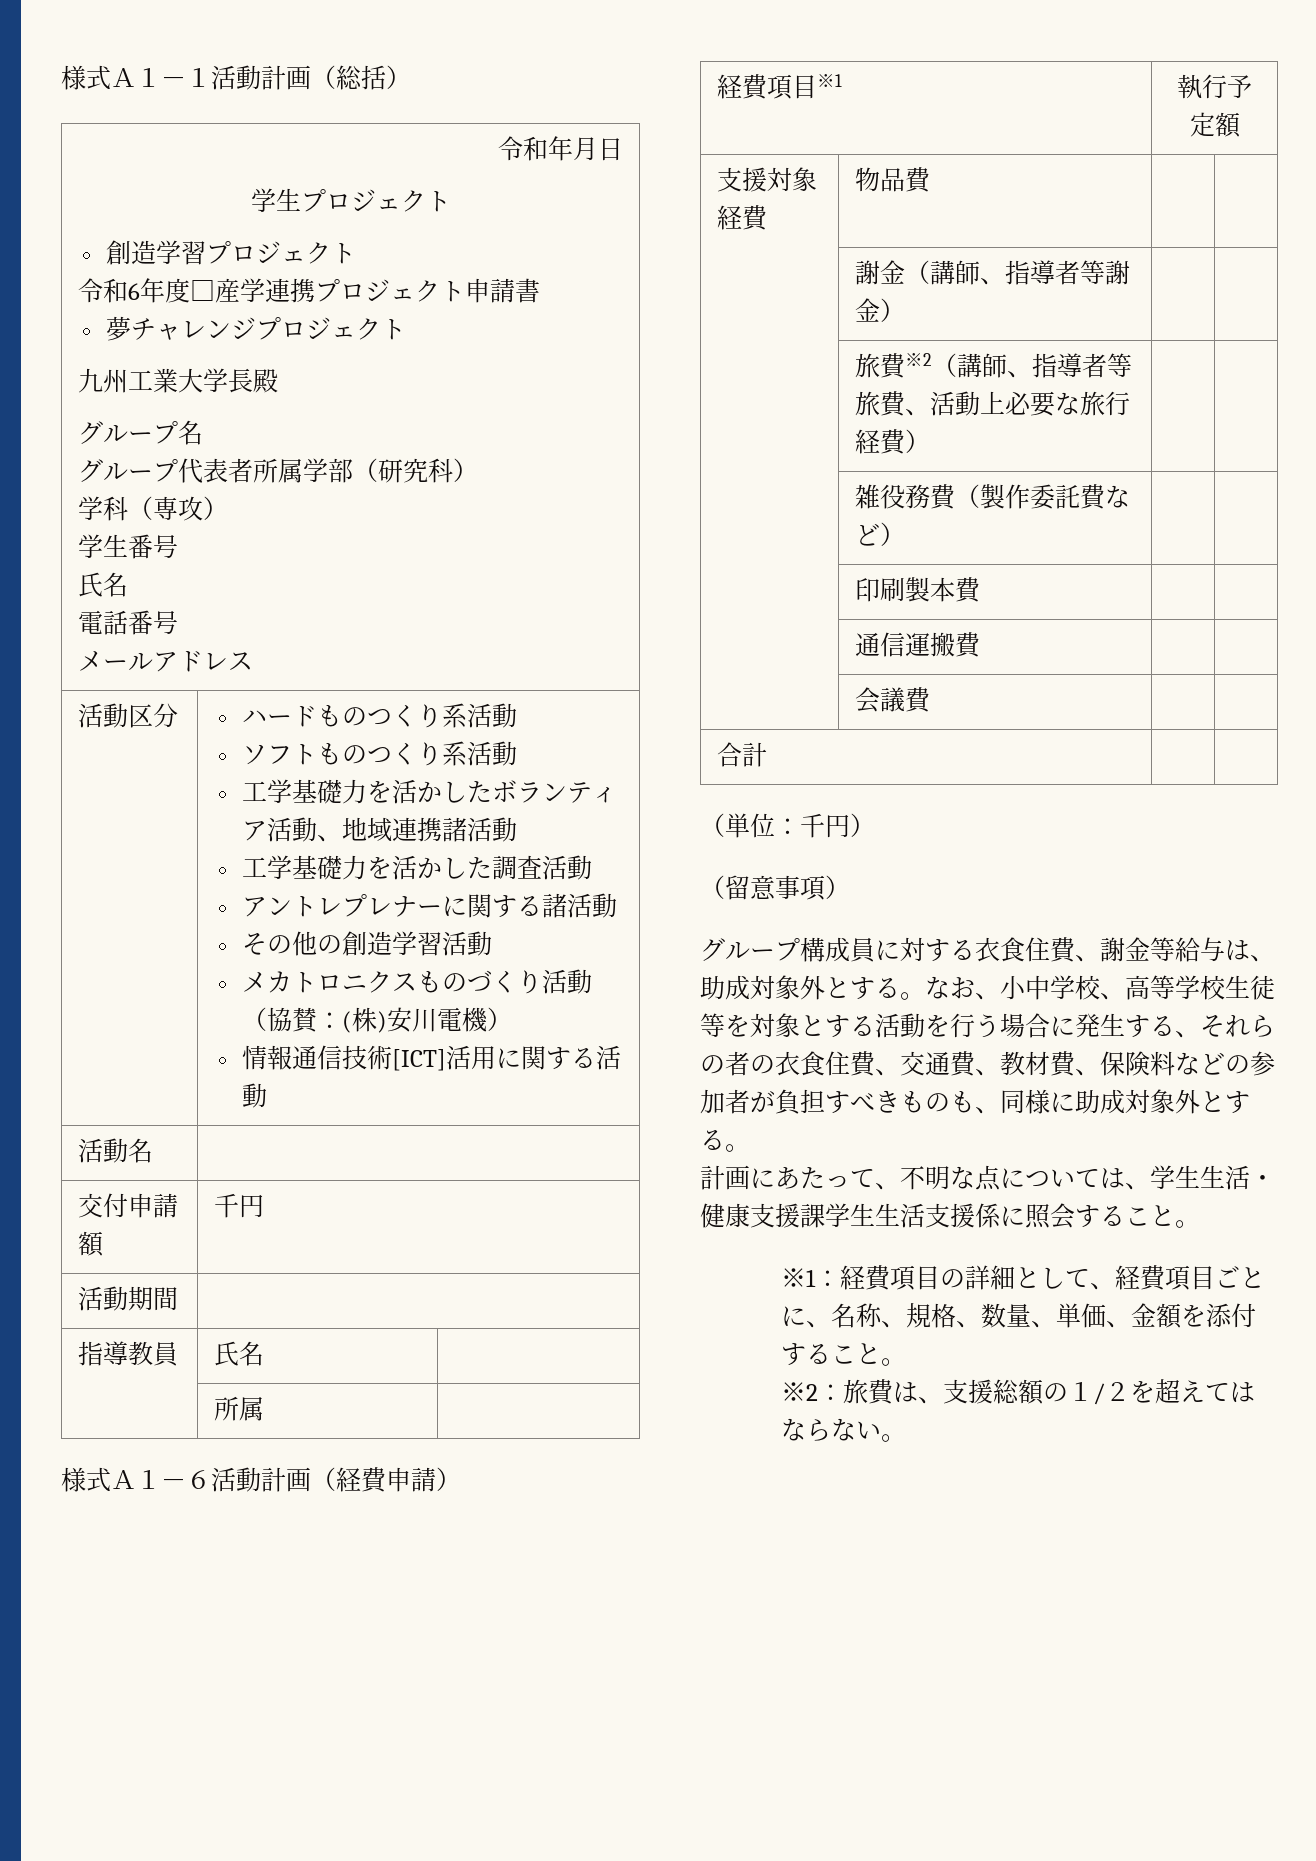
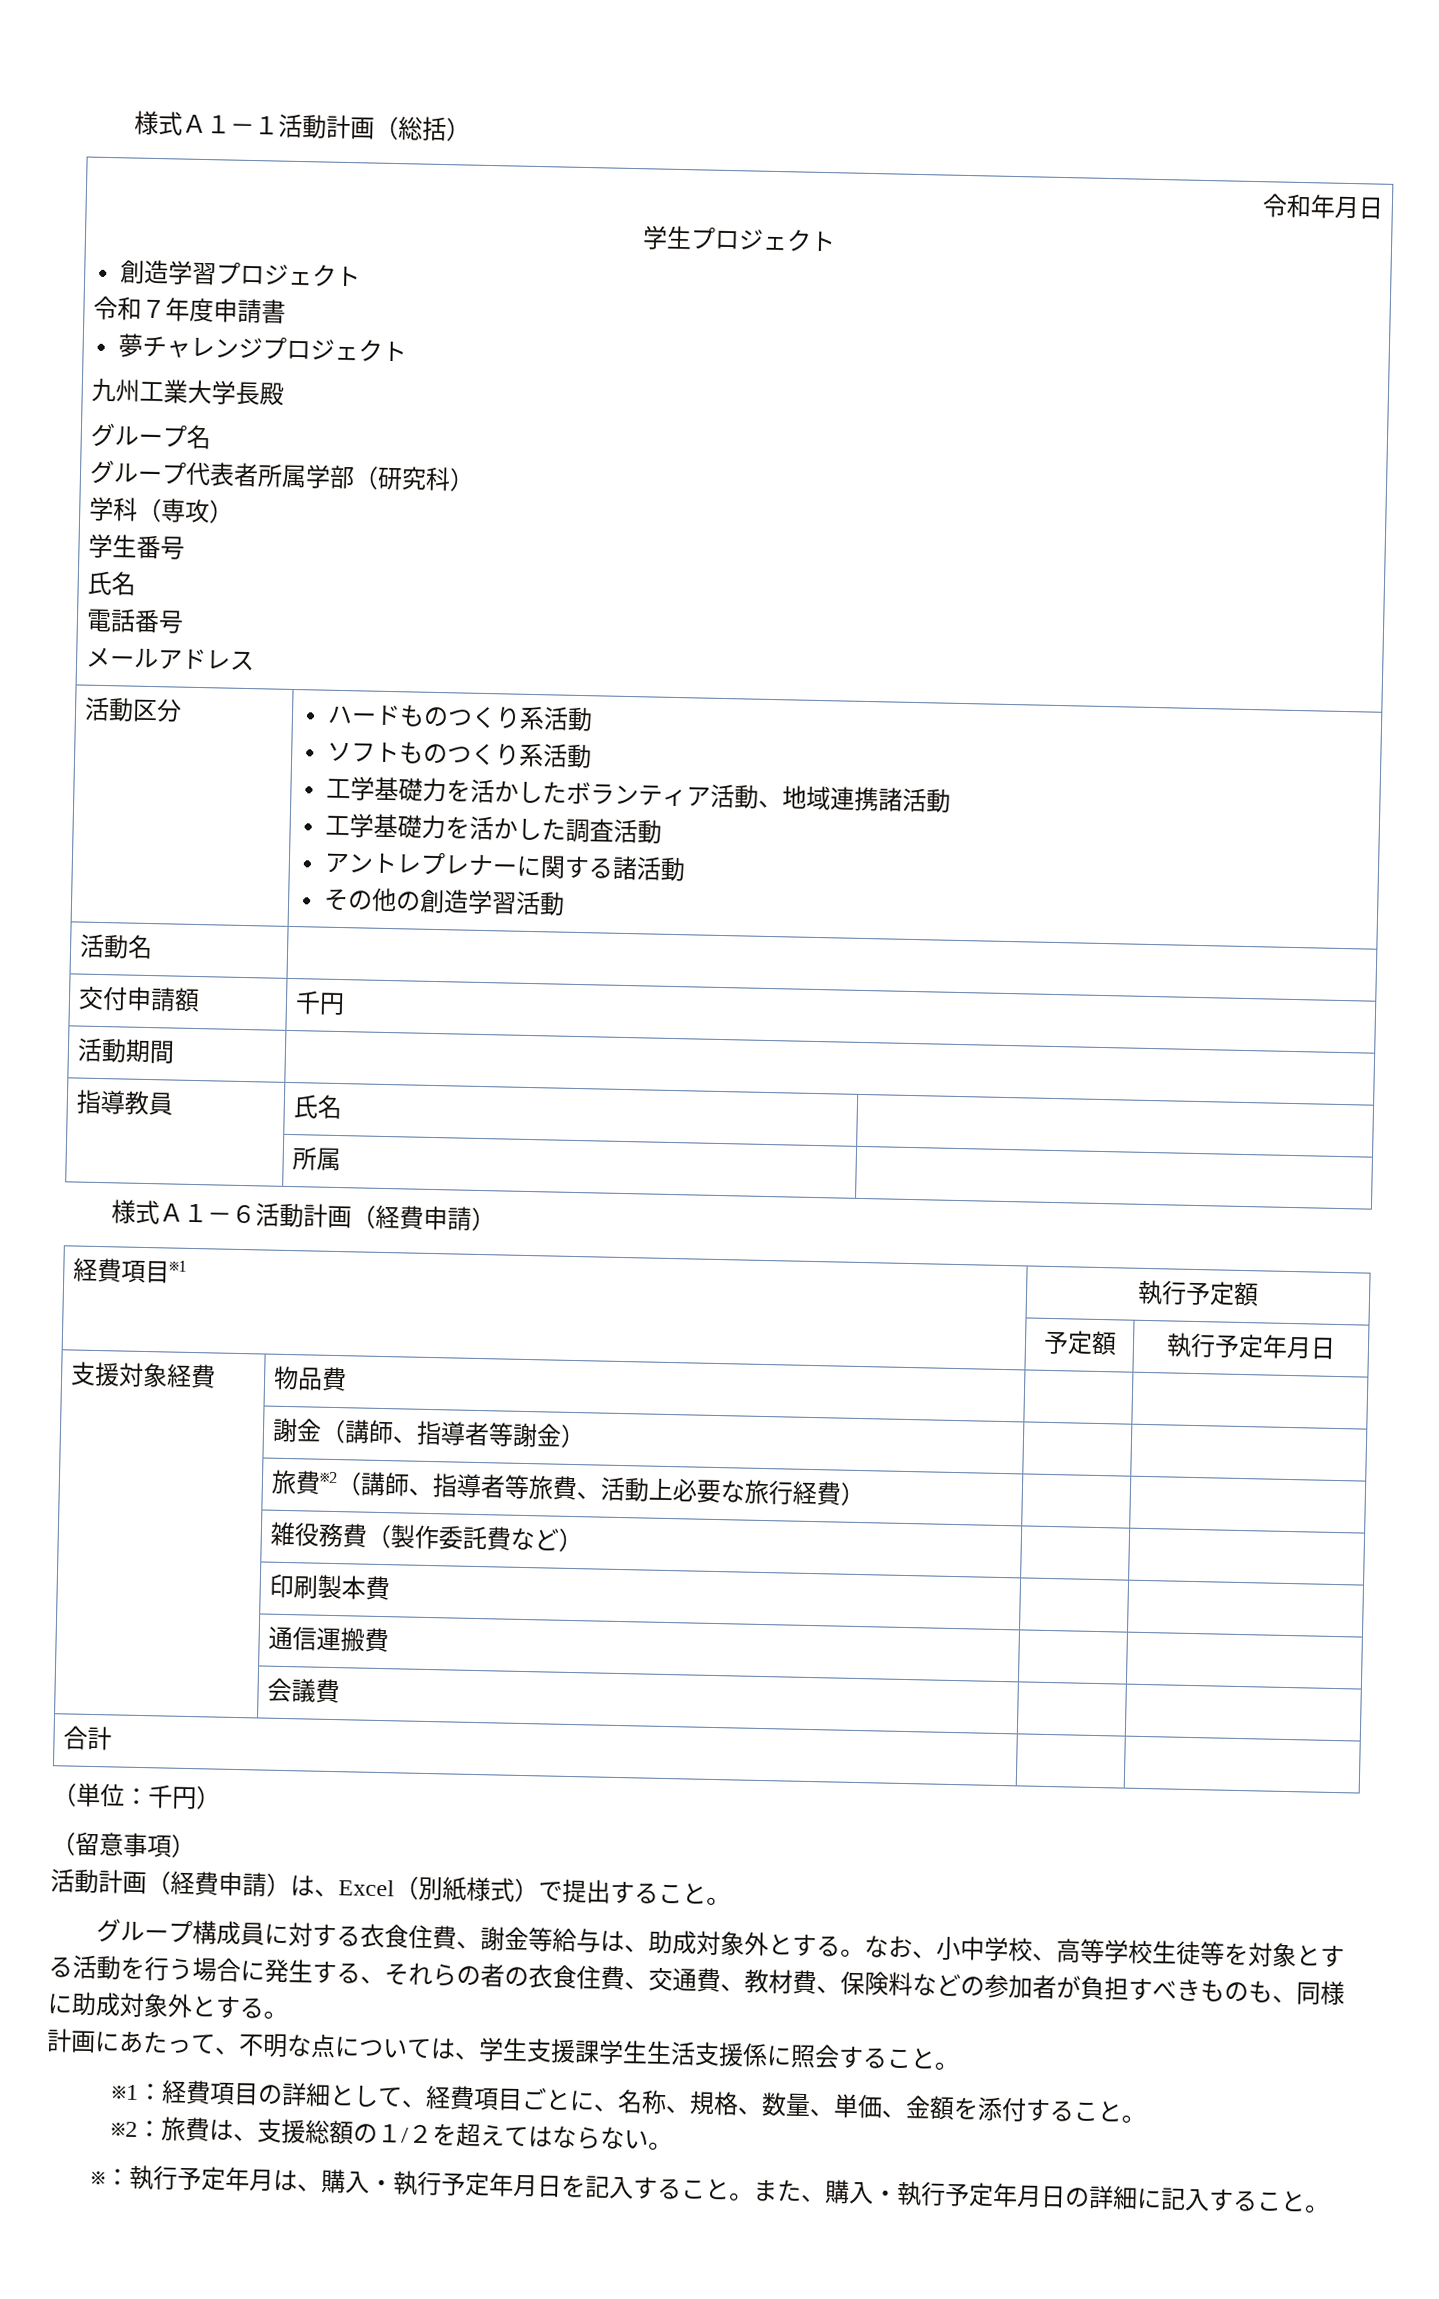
[128,278,466,303] 6年度□産学連携プロジェクト -> [140,297,214,323] ７年度
[241,969,592,994] [241,1007,512,1033] [241,1045,621,1071] [241,1083,267,1108] // メカトロニクスものづくり活動（協賛：(株)安川電機） // 情報通信技術[ICT]活用に関する活動 -> (566, 903) none
(1241, 125) none -> [1042,1330,1117,1356] [1166,1332,1336,1360] // | 予定額 | 執行予定年月日
(850, 887) none -> [50,1868,731,1906] // 活動計画（経費申請）は、Excel（別紙様式）で提出すること。
[1200,1165,1275,1190] [700,1203,750,1228] 生活・健康 -> (528, 2049) none
(907, 1438) none -> [90,2164,1330,2213] // ※：執行予定年月は、購入・執行予定年月日を記入すること。また、購入・執行予定年月日の詳細に記入すること。

